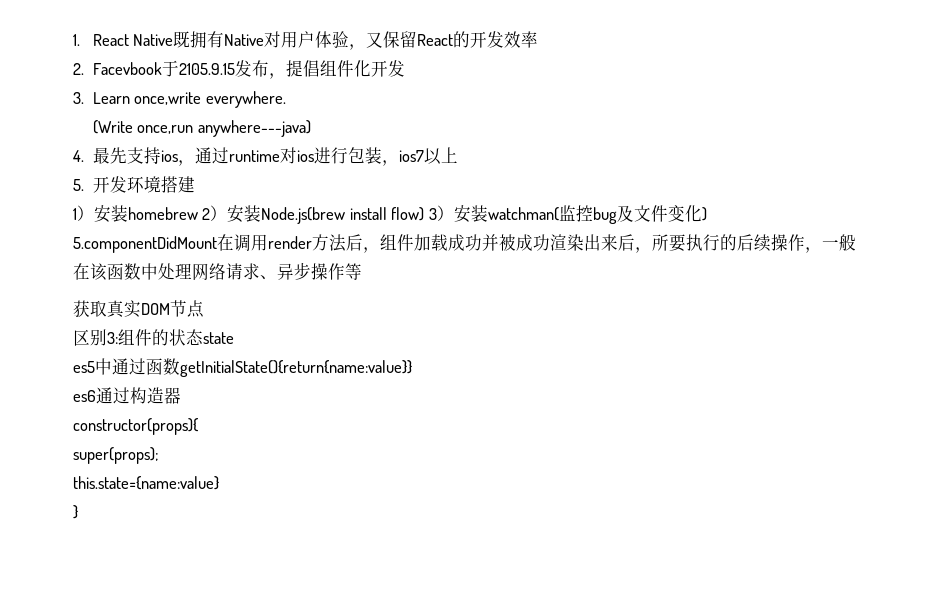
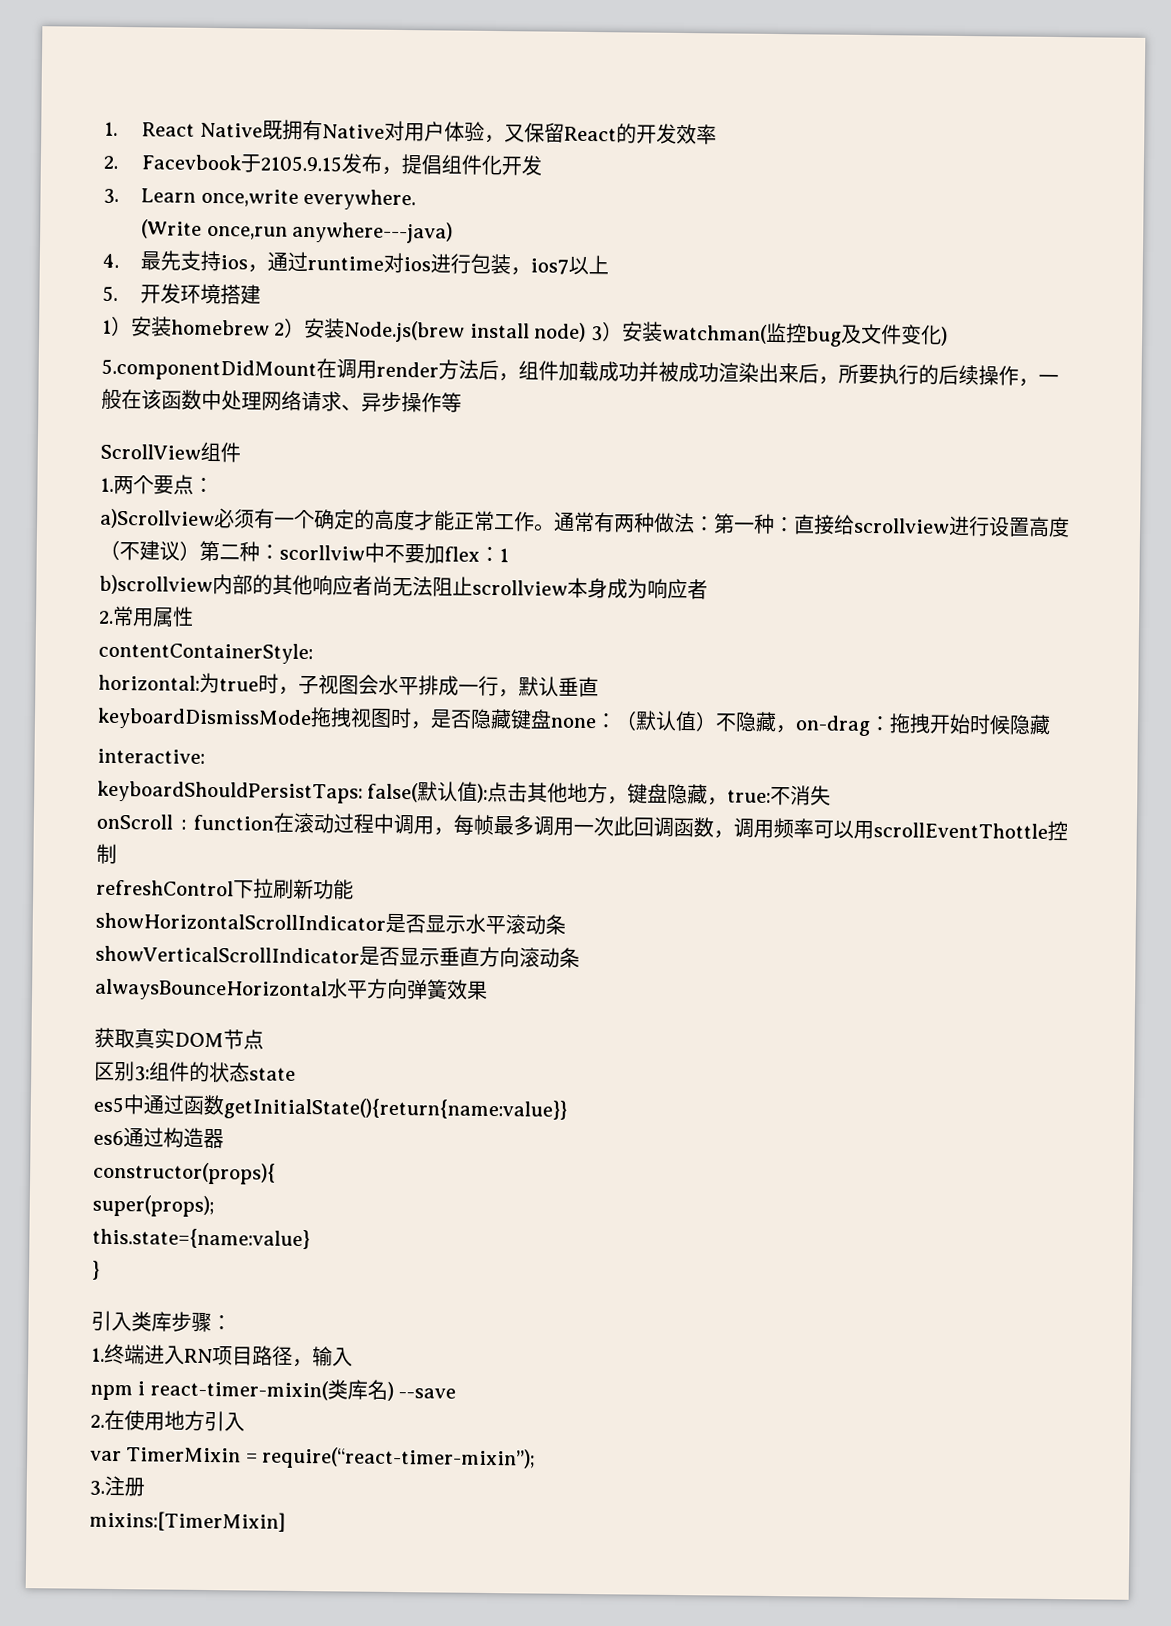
[391,207,425,221] flow) -> [534,322,587,342] node)
(362, 271) none -> [100,441,241,463] [100,474,214,495] [100,508,1070,538] [99,539,509,564] [99,574,708,600] [98,605,194,628] [98,641,313,665] [98,672,599,698] [97,707,1051,737] [97,748,205,764] [97,780,832,806] [96,812,1068,842] [96,843,117,865] [96,878,354,900] [95,912,566,935] [95,945,580,968] [94,978,488,1002] // ScrollView组件 // 1.两个要点： // a)Scrollview必须有一个确定的高度才能正常工作。通常有两种做法：第一种：直接给scrollview进行设置高度（不建议）第二种：scorllviw中不要加flex：1 // b)scrollview内部的其他响应者尚无法阻止scrollview本身成为响应者 // 2.常用属性 // contentContainerStyle: // horizontal:为true时，子视图会水平排成一行，默认垂直 // keyboardDismissMode拖拽视图时，是否隐藏键盘none：（默认值）不隐藏，on-drag：拖拽开始时候隐藏 // interactive: // keyboardShouldPersistTaps: false(默认值):点击其他地方，键盘隐藏，true:不消失 // onScroll : function在滚动过程中调用，每帧最多调用一次此回调函数，调用频率可以用scrollEventThottle控制 // refreshControl下拉刷新功能 // showHorizontalScrollIndicator是否显示水平滚动条 // showVerticalScrollIndicator是否显示垂直方向滚动条 // alwaysBounceHorizontal水平方向弹簧效果
(78, 512) none -> [91,1310,232,1333] [91,1343,353,1368] [90,1379,457,1401] [90,1409,245,1432] [90,1446,537,1471] [89,1475,145,1497] [89,1510,286,1532] // 引入类库步骤： // 1.终端进入RN项目路径，输入 // npm i react-timer-mixin(类库名) --save // 2.在使用地方引入 // var TimerMixin = require(“react-timer-mixin”); // 3.注册 // mixins:[TimerMixin]

